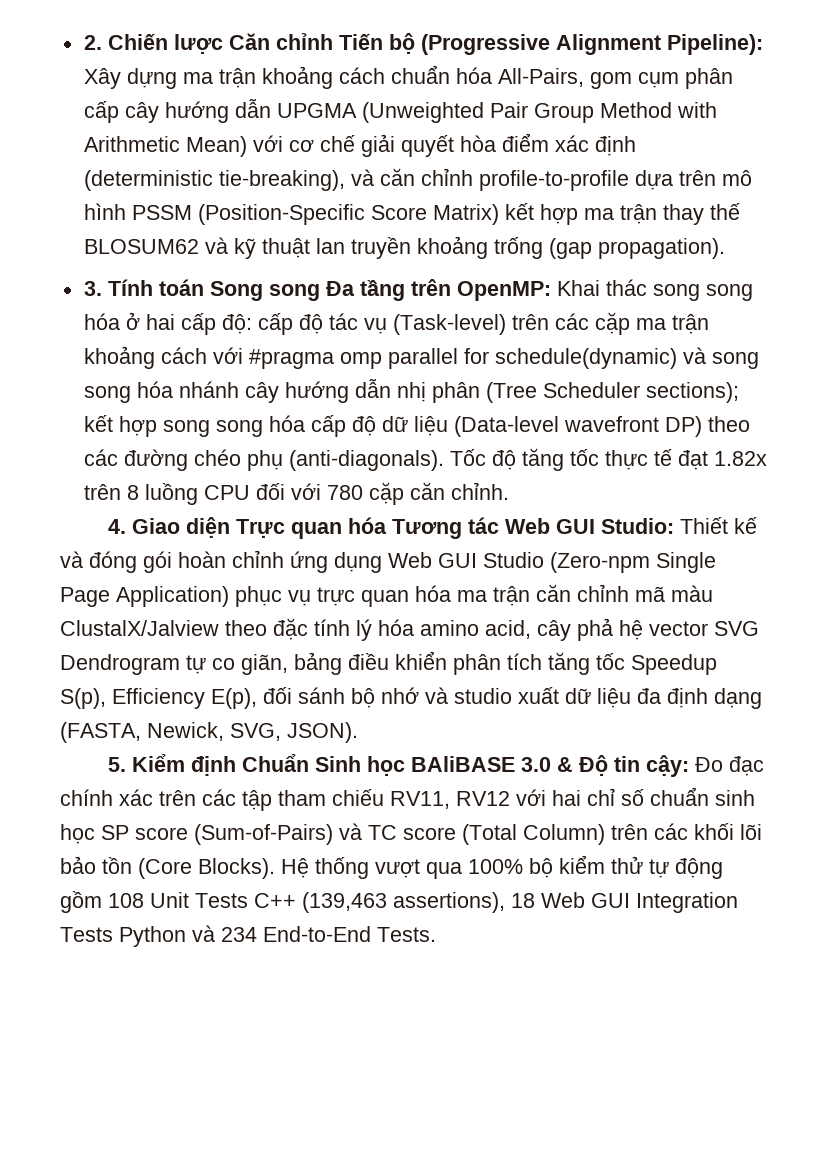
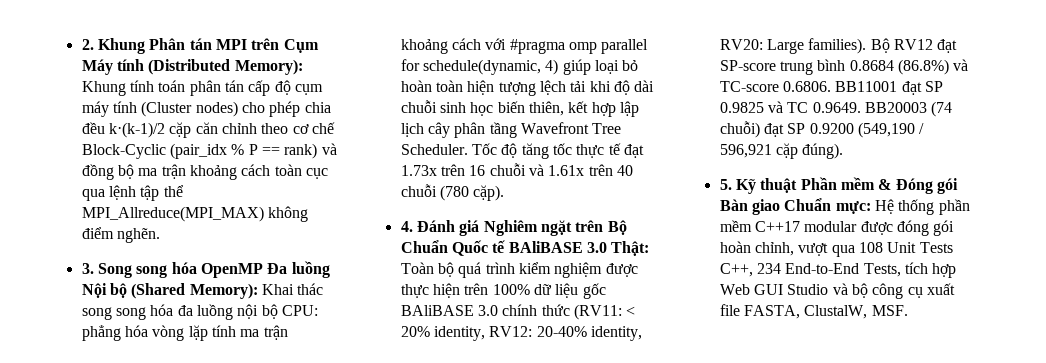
[107,33,763,55] [83,65,733,89] [83,99,717,123] [83,133,636,157] [83,168,752,191] [83,203,740,225] [83,236,725,259] [83,279,551,301] Chiến lược Căn chỉnh Tiến bộ (Progressive Alignment Pipeline): Xây dựng ma trận khoảng cách chuẩn hóa All-Pairs, gom cụm phân cấp cây hướng dẫn UPGMA (Unweighted Pair Group Method with Arithmetic Mean) với cơ chế giải quyết hòa điểm xác định (deterministic tie-breaking), và căn chỉnh profile-to-profile dựa trên mô hình PSSM (Position-Specific Score Matrix) kết hợp ma trận thay thế BLOSUM62 và kỹ thuật lan truyền khoảng trống (gap propagation). // 3. Tính toán Song song Đa tầng trên OpenMP: -> [97,38,319,54] [81,59,303,75] [81,80,323,96] [81,101,331,117] [81,122,335,138] [81,143,337,159] [81,164,328,180] [81,185,184,201] [81,206,308,222] [81,227,160,243] [81,261,330,278] [81,283,258,299] Khung Phân tán MPI trên Cụm Máy tính (Distributed Memory): Khung tính toán phân tán cấp độ cụm máy tính (Cluster nodes) cho phép chia đều k·(k-1)/2 cặp căn chỉnh theo cơ chế Block-Cyclic (pair_idx % P == rank) và đồng bộ ma trận khoảng cách toàn cục qua lệnh tập thể MPI_Allreduce(MPI_MAX) không điểm nghẽn. // 3. Song song hóa OpenMP Đa luồng Nội bộ (Shared Memory):
[125,312,630,335] ở hai cấp độ: cấp độ tác vụ (Task-level) trên các cặp -> [177,304,318,320] [81,325,236,341] đa luồng nội bộ CPU: phẳng hóa vòng lặp tính
[494,347,759,369] [83,379,739,403] [83,415,750,437] [83,449,444,471] schedule(dynamic) và song song hóa nhánh cây hướng dẫn nhị phân (Tree Scheduler sections); kết hợp song song hóa cấp độ dữ liệu (Data-level wavefront DP) theo các đường chéo phụ (anti-diagonals). -> [422,59,639,75] [400,80,655,96] [400,100,639,117] [400,122,622,138] [400,144,468,155] schedule(dynamic, 4) giúp loại bỏ hoàn toàn hiện tượng lệch tải khi độ dài chuỗi sinh học biến thiên, kết hợp lập lịch cây phân tầng Wavefront Tree Scheduler.
[713,451,767,466] [83,482,509,505] [107,517,757,539] [60,550,716,573] [60,584,713,607] [60,618,759,641] [60,651,717,675] [60,687,762,709] [60,722,358,743] [107,754,764,777] [60,787,755,811] [60,823,762,845] [60,855,723,879] [60,891,738,913] [60,925,436,947] 1.82x trên 8 luồng CPU đối với 780 cặp căn chỉnh. // 4. Giao diện Trực quan hóa Tương tác Web GUI Studio: Thiết kế và đóng gói hoàn chỉnh ứng dụng Web GUI Studio (Zero-npm Single Page Application) phục vụ trực quan hóa ma trận căn chỉnh mã màu ClustalX/Jalview theo đặc tính lý hóa amino acid, cây phả hệ vector SVG Dendrogram tự co giãn, bảng điều khiển phân tích tăng tốc Speedup S(p), Efficiency E(p), đối sánh bộ nhớ và studio xuất dữ liệu đa định dạng (FASTA, Newick, SVG, JSON). // 5. Kiểm định Chuẩn Sinh học BAliBASE 3.0 & Độ tin cậy: Đo đạc chính xác trên các tập tham chiếu RV11, RV12 với hai chỉ số chuẩn sinh học SP score (Sum-of-Pairs) và TC score (Total Column) trên các khối lõi bảo tồn (Core Blocks). Hệ thống vượt qua 100% bộ kiểm thử tự động gồm 108 Unit Tests C++ (139,463 assertions), 18 Web GUI Integration Tests Python và 234 End-to-End Tests. -> [400,163,633,176] [400,184,505,201] [400,220,627,236] [400,240,650,256] [400,262,638,278] [400,283,606,299] [400,304,636,320] [400,326,642,341] [719,38,958,54] [719,59,969,75] [719,81,943,95] [719,101,953,117] [719,121,925,138] [719,143,844,159] [719,177,958,194] [719,198,970,215] [719,220,955,236] [719,241,953,257] [719,262,957,278] [719,283,955,299] [719,304,908,319] 1.73x trên 16 chuỗi và 1.61x trên 40 chuỗi (780 cặp). // 4. Đánh giá Nghiêm ngặt trên Bộ Chuẩn Quốc tế BAliBASE 3.0 Thật: Toàn bộ quá trình kiểm nghiệm được thực hiện trên 100% dữ liệu gốc BAliBASE 3.0 chính thức (RV11: < 20% identity, RV12: 20-40% identity, RV20: Large families). Bộ RV12 đạt SP-score trung bình 0.8684 (86.8%) và TC-score 0.6806. BB11001 đạt SP 0.9825 và TC 0.9649. BB20003 (74 chuỗi) đạt SP 0.9200 (549,190 / 596,921 cặp đúng). // 5. Kỹ thuật Phần mềm & Đóng gói Bàn giao Chuẩn mực: Hệ thống phần mềm C++17 modular được đóng gói hoàn chỉnh, vượt qua 108 Unit Tests C++, 234 End-to-End Tests, tích hợp Web GUI Studio và bộ công cụ xuất file FASTA, ClustalW, MSF.

